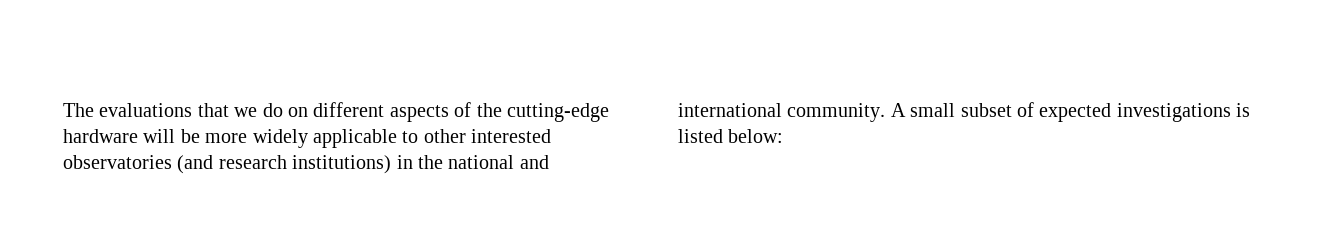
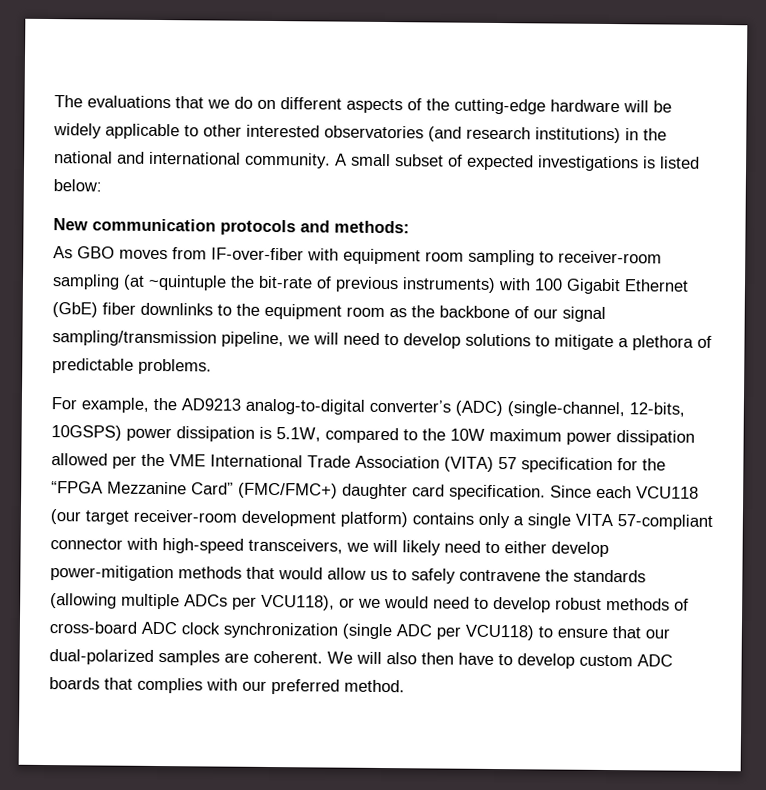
[205,133,248,143] more -> (672, 106) none
(784, 136) none -> [53,218,410,236] [53,246,662,266] [52,274,689,295] [52,302,606,322] [52,330,712,351] [52,358,212,375] [51,397,685,418] [51,425,695,446] [51,453,666,474] [51,481,699,501] [50,509,713,530] [50,537,609,558] [50,565,646,584] [50,593,689,613] [49,621,670,641] [49,649,673,669] [49,677,405,695] // New communication protocols and methods: // As GBO moves from IF-over-fiber with equipment room sampling to receiver-room sampling (at ~quintuple the bit-rate of previous instruments) with 100 Gigabit Ethernet (GbE) fiber downlinks to the equipment room as the backbone of our signal sampling/transmission pipeline, we will need to develop solutions to mitigate a plethora of predictable problems. // For example, the AD9213 analog-to-digital converter’s (ADC) (single-channel, 12-bits, 10GSPS) power dissipation is 5.1W, compared to the 10W maximum power dissipation allowed per the VME International Trade Association (VITA) 57 specification for the “FPGA Mezzanine Card” (FMC/FMC+) daughter card specification. Since each VCU118 (our target receiver-room development platform) contains only a single VITA 57-compliant connector with high-speed transceivers, we will likely need to either develop power-mitigation methods that would allow us to safely contravene the standards (allowing multiple ADCs per VCU118), or we would need to develop robust methods of cross-board ADC clock synchronization (single ADC per VCU118) to ensure that our dual-polarized samples are coherent. We will also then have to develop custom ADC boards that complies with our preferred method.

